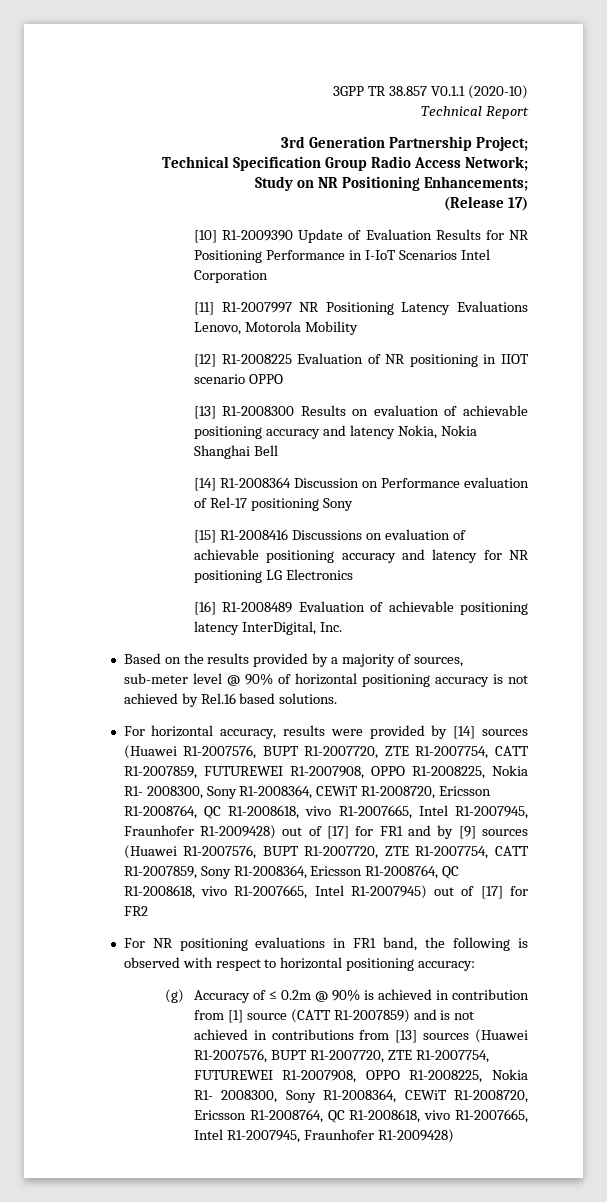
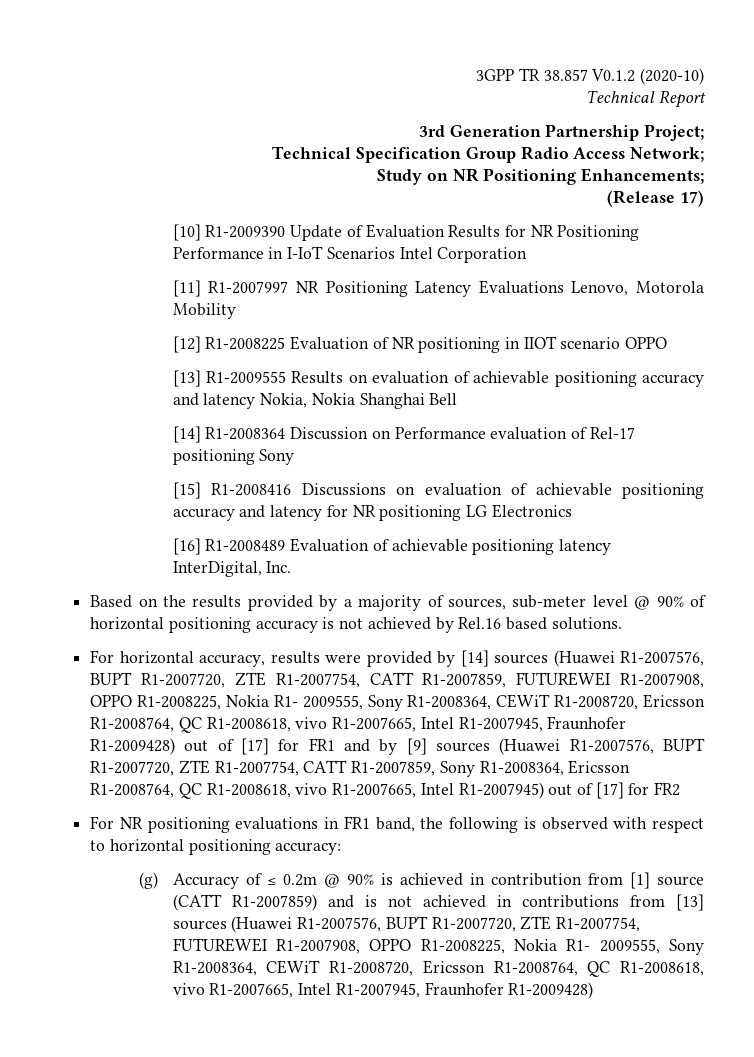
[431,86,466,96] V0.1.1 -> [591,69,636,82] V0.1.2
[222,406,295,416] R1-2008300 -> [206,371,287,384] R1-2009555
[146,786,203,799] 2008300, -> [302,695,363,710] 2009555,
[221,1090,278,1103] 2008300, -> [599,939,660,954] 2009555,

